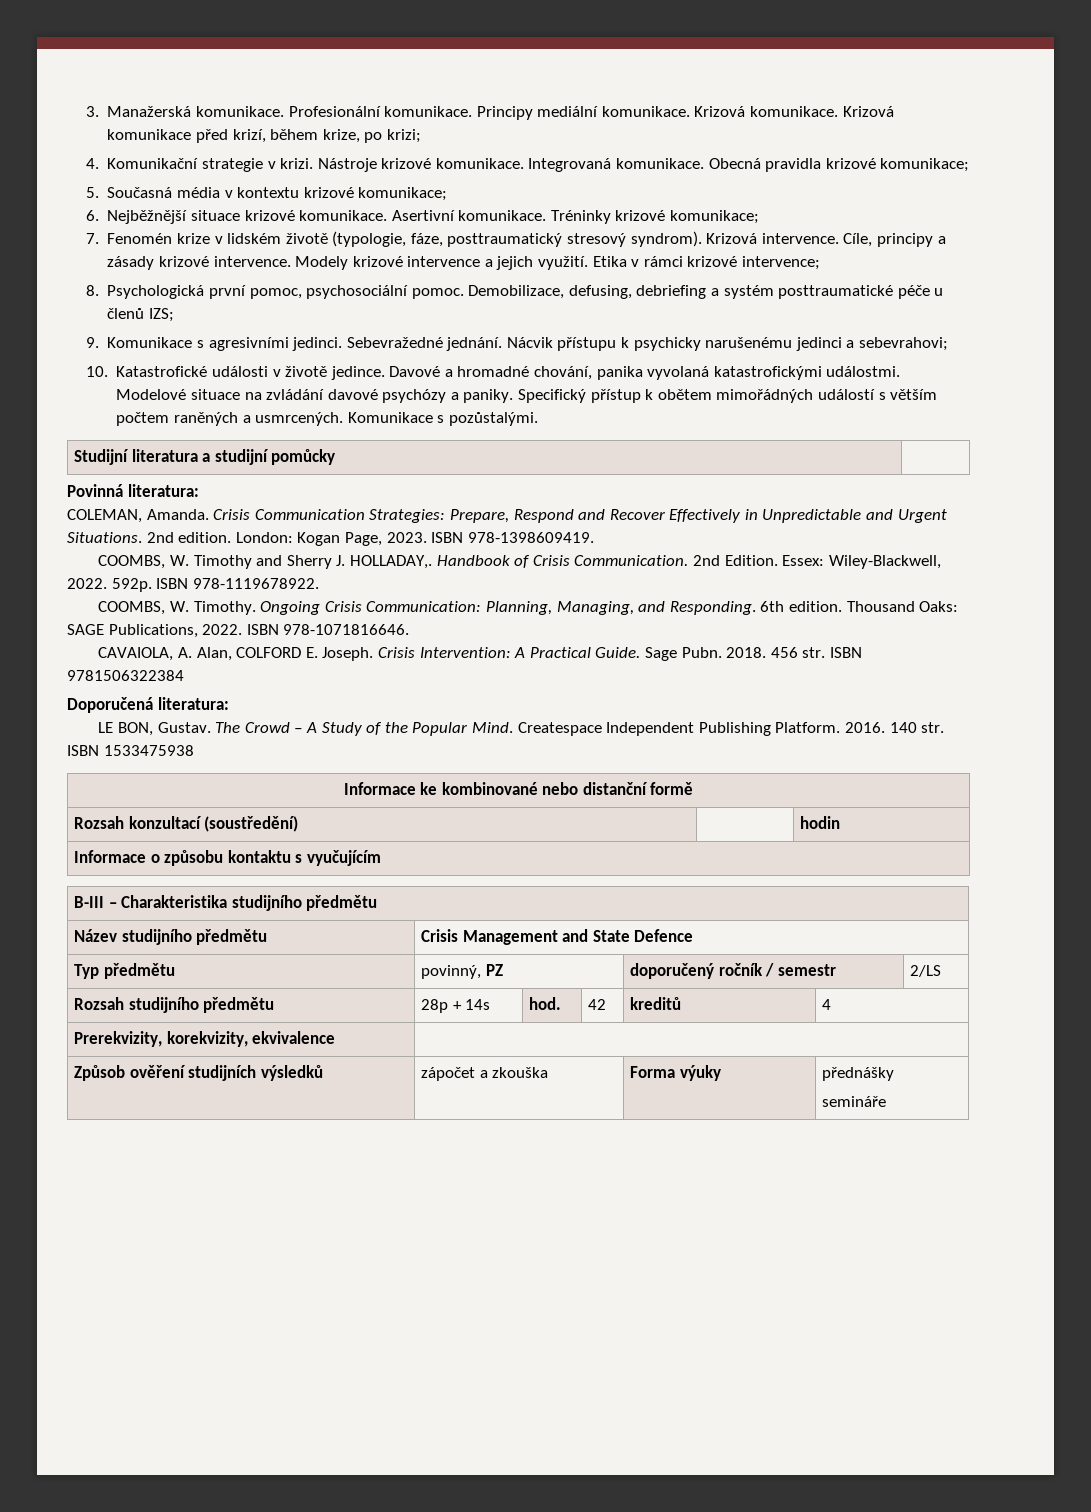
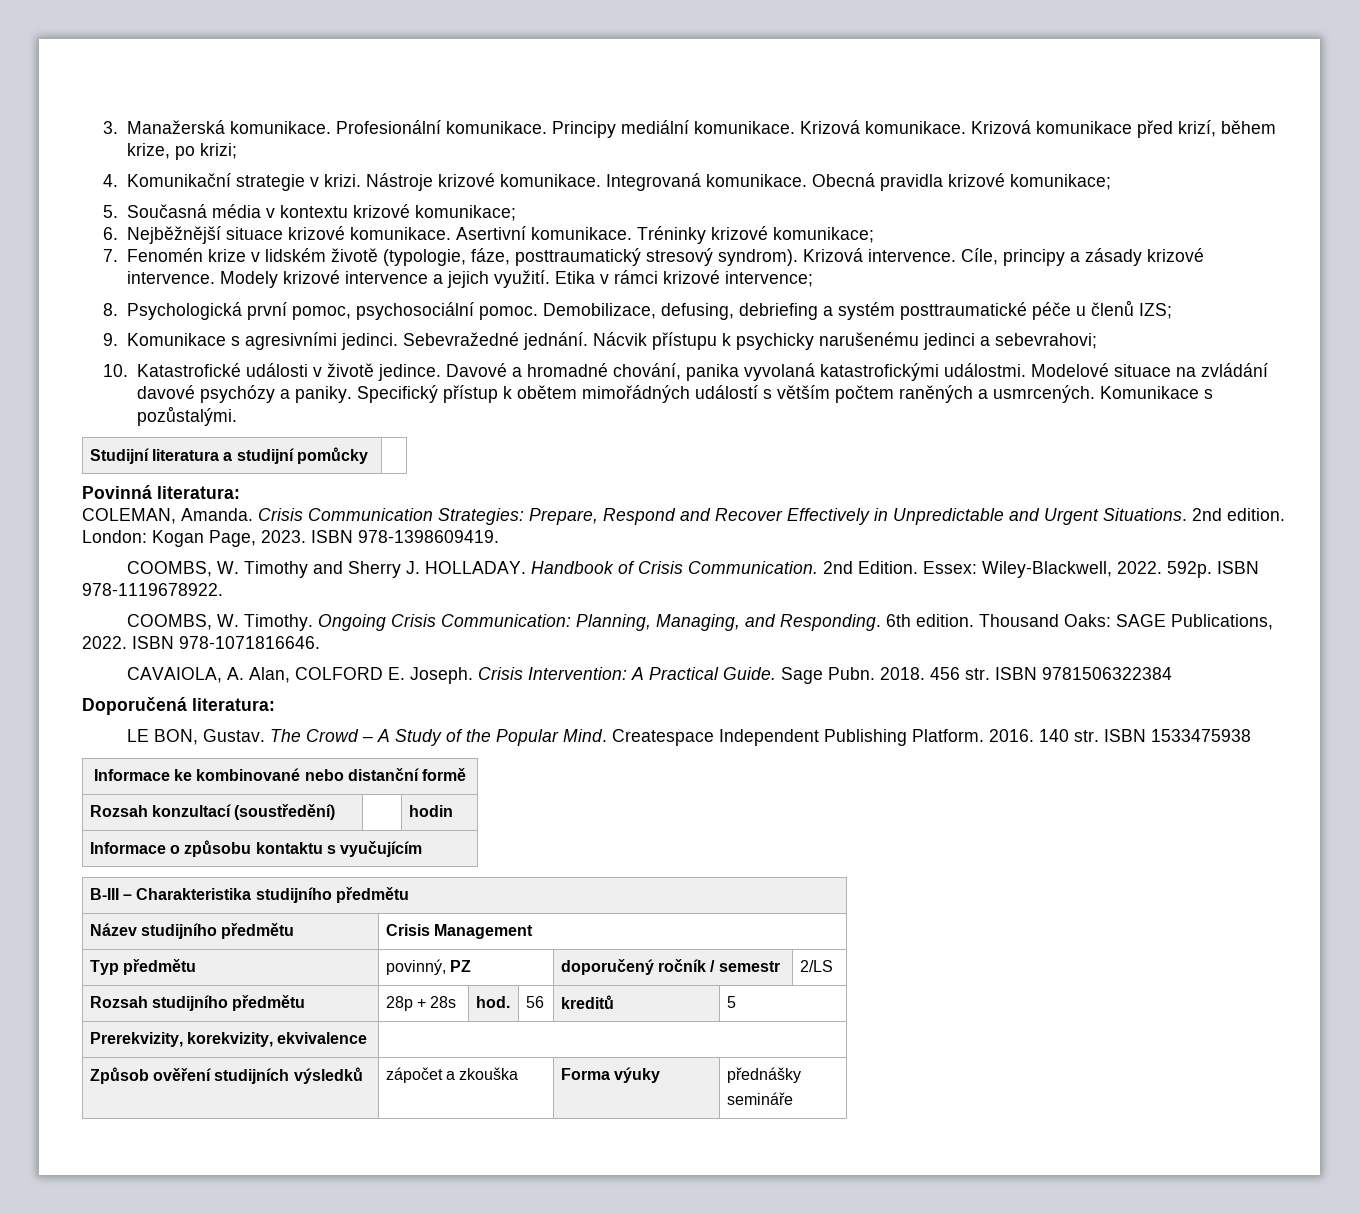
[350,555,433,569] HOLLADAY,. -> [424,561,526,574] HOLLADAY.
[562,929,694,942] and State Defence -> (534, 931) none
[465,999,491,1010] 14s -> [430,996,457,1008] 28s
[588,999,607,1010] 42 -> [525,996,544,1008] 56
[822,999,832,1010] 4 -> [726,996,736,1008] 5

